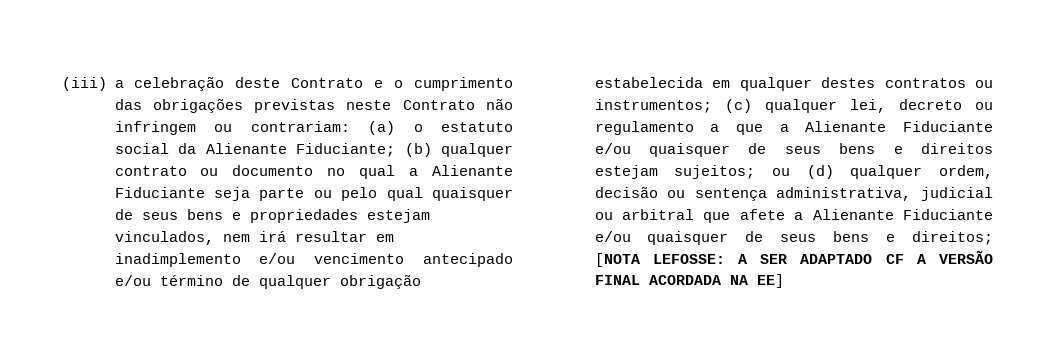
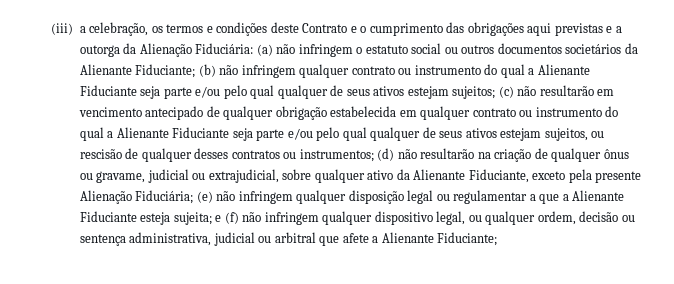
[134,77,225,91] celebração -> [89,22,268,36] celebração, os termos e condições
[254,99,513,113] [114,121,513,135] [114,143,169,154] previstas neste Contrato não infringem ou contrariam: (a) o estatuto social -> [527,23,622,36] [79,43,622,57] aqui previstas e a outorga da Alienação Fiduciária: (a) não infringem o estatuto social ou outros documentos societários
[441,143,513,157] [114,165,513,179] [114,187,513,201] [114,209,430,223] [114,231,394,245] [114,253,513,267] [114,275,223,286] qualquer contrato ou documento no qual a Alienante Fiduciante seja parte ou pelo qual quaisquer de seus bens e propriedades estejam vinculados, nem irá resultar em inadimplemento e/ou vencimento antecipado e/ou término -> [219,64,590,78] [79,85,615,99] [78,106,204,120] não infringem qualquer contrato ou instrumento do qual a Alienante Fiduciante seja parte e/ou pelo qual qualquer de seus ativos estejam sujeitos; (c) não resultarão em vencimento antecipado
[821,77,993,88] [594,99,993,113] [594,121,694,135] destes contratos ou instrumentos; (c) qualquer lei, decreto ou regulamento -> [472,106,619,117] [79,127,605,141] [79,148,629,162] [79,169,642,183] [79,190,528,204] contrato ou instrumento do qual a Alienante Fiduciante seja parte e/ou pelo qual qualquer de seus ativos estejam sujeitos, ou rescisão de qualquer desses contratos ou instrumentos; (d) não resultarão na criação de qualquer ônus ou gravame, judicial ou extrajudicial, sobre qualquer ativo da Alienante Fiduciante, exceto pela presente Alienação Fiduciária; (e) não infringem qualquer disposição legal ou regulamentar
[594,143,993,157] [594,165,834,179] e/ou quaisquer de seus bens e direitos estejam sujeitos; ou (d) -> [140,211,482,225] esteja sujeita; e (f) não infringem qualquer dispositivo legal, ou
[903,209,993,220] [594,231,993,245] [594,250,993,267] [594,274,784,288] Fiduciante e/ou quaisquer de seus bens e direitos; [NOTA LEFOSSE: A SER ADAPTADO CF A VERSÃO FINAL ACORDADA NA EE] -> [437,232,498,246] Fiduciante;

